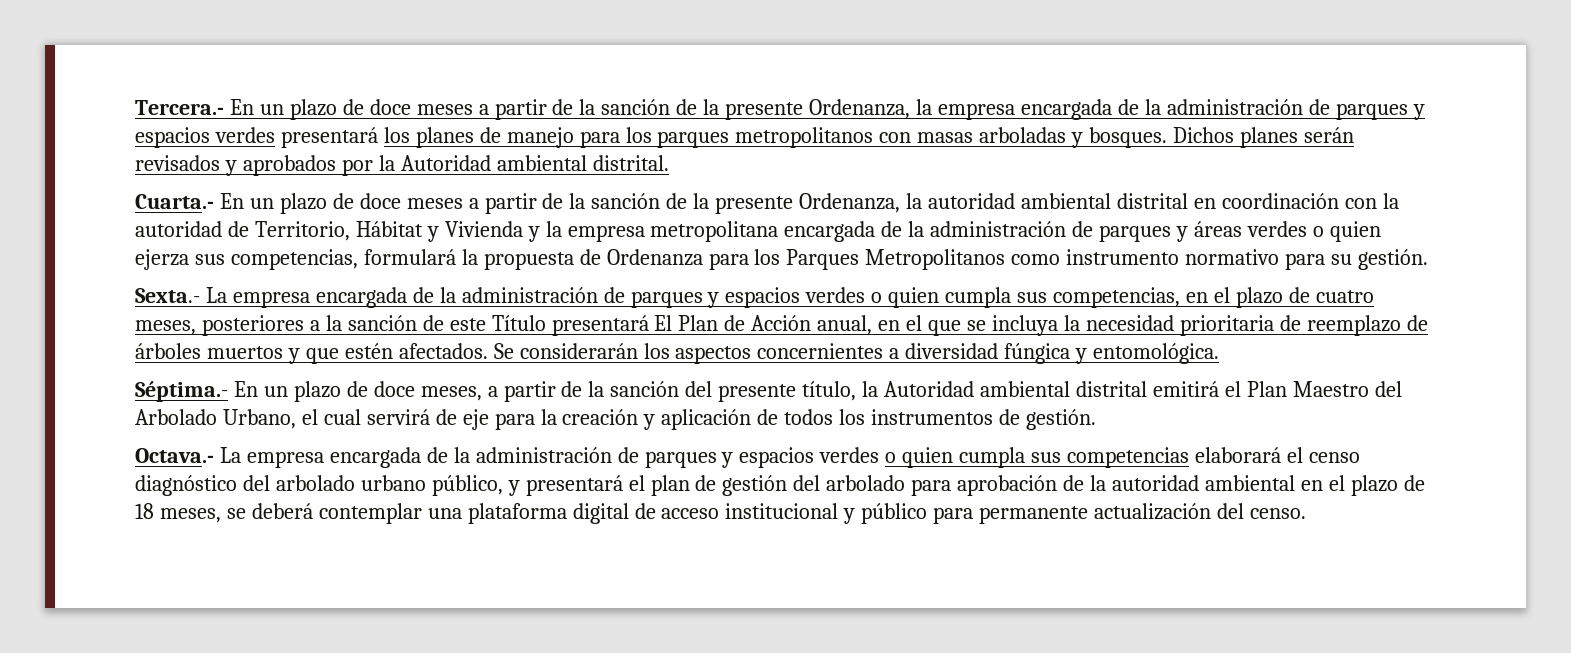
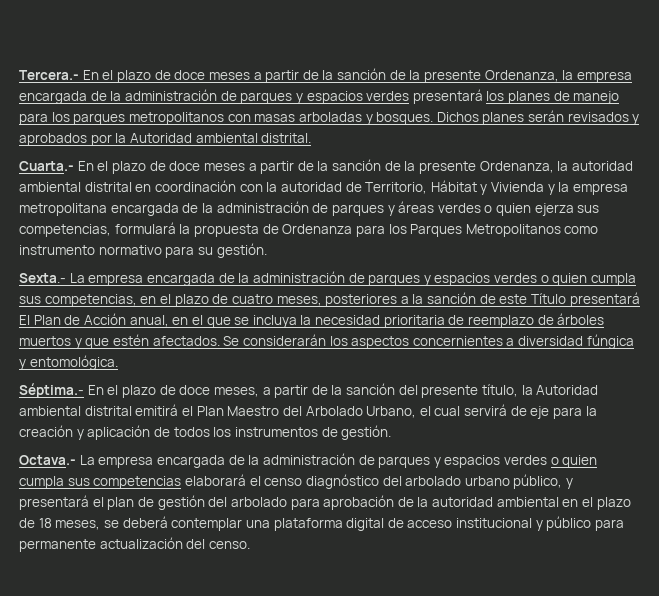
[259,104,284,115] un -> [102,70,114,80] el
[249,198,274,209] un -> [97,161,109,171] el
[263,386,288,397] un -> [107,385,119,395] el

